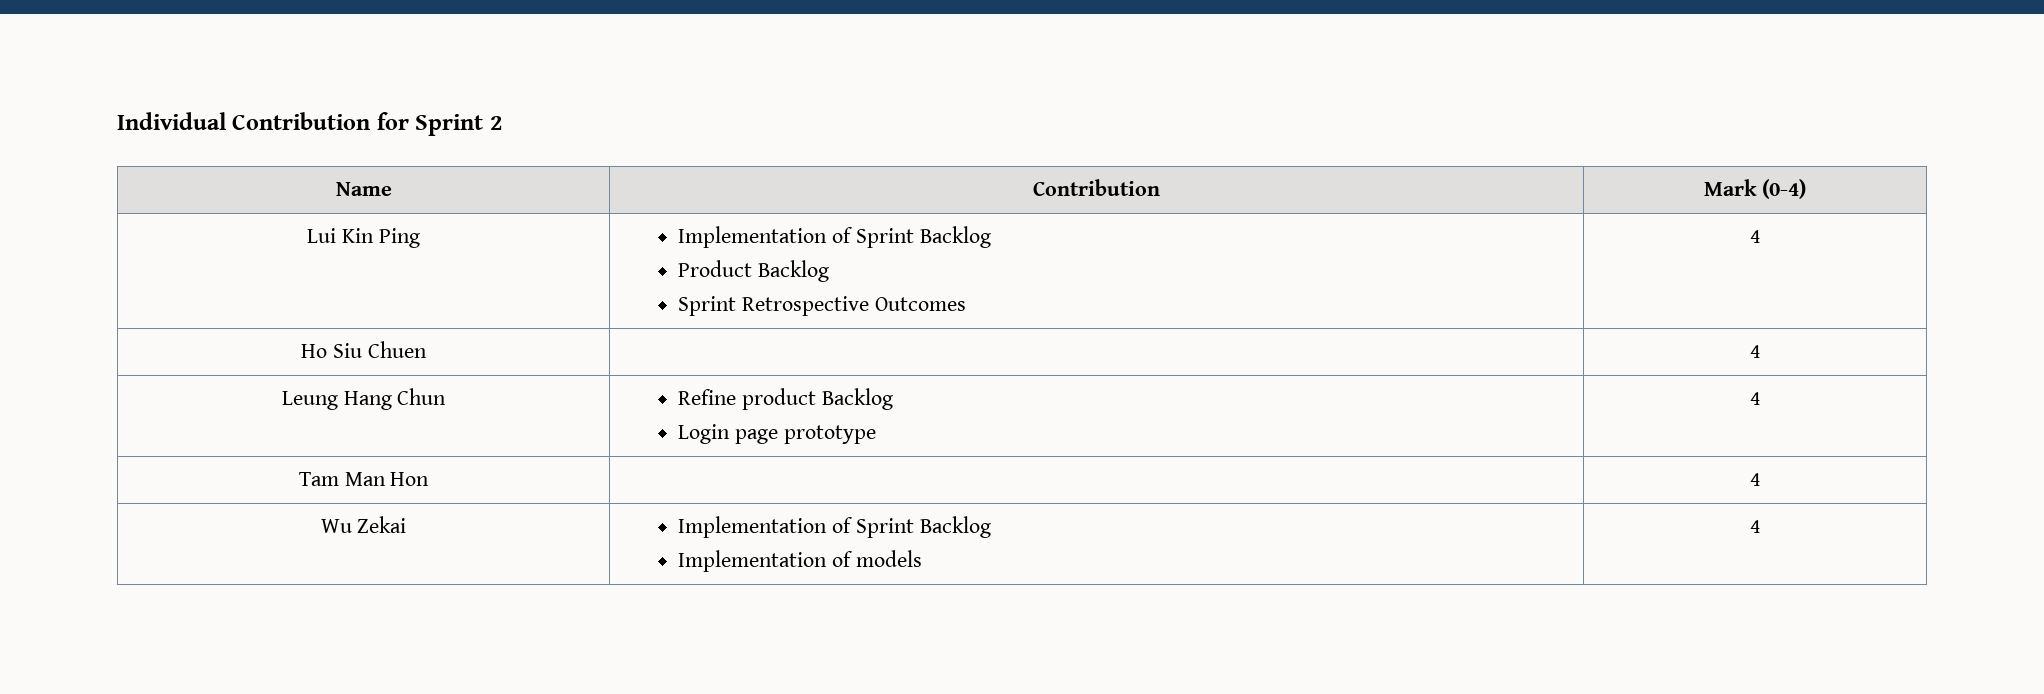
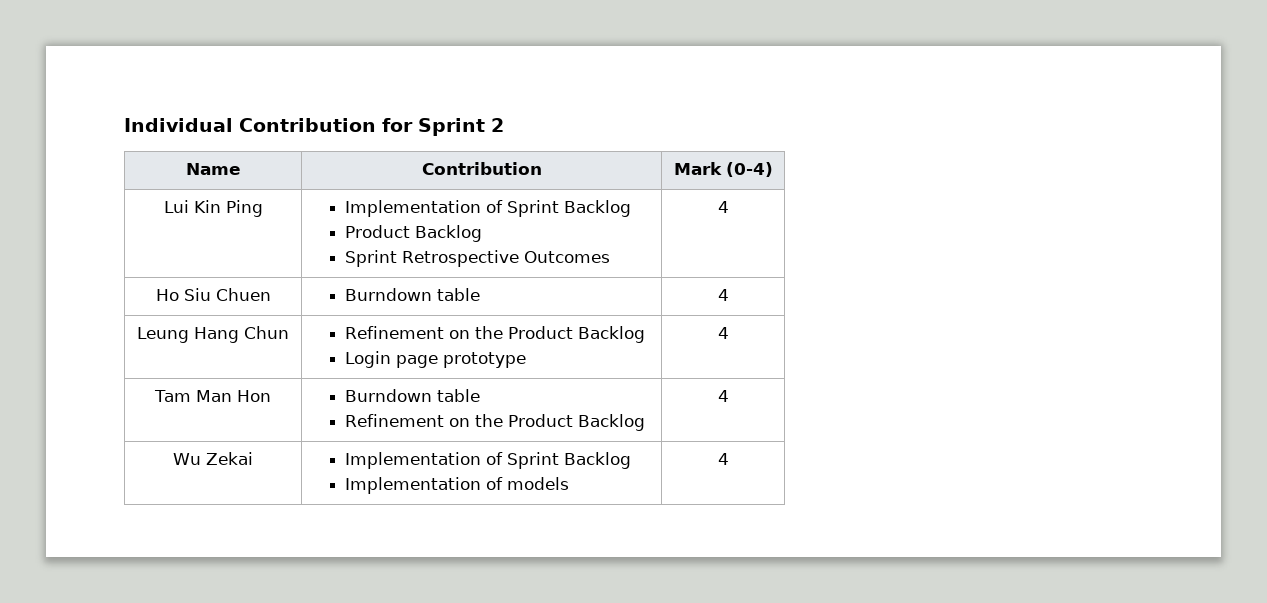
(427, 349) none -> [344,288,480,301] Burndown table
[678,388,817,410] Refine product -> [344,326,573,339] Refinement on the Product
(430, 479) none -> [344,389,480,402] [344,414,645,431] Burndown table // Refinement on the Product Backlog

